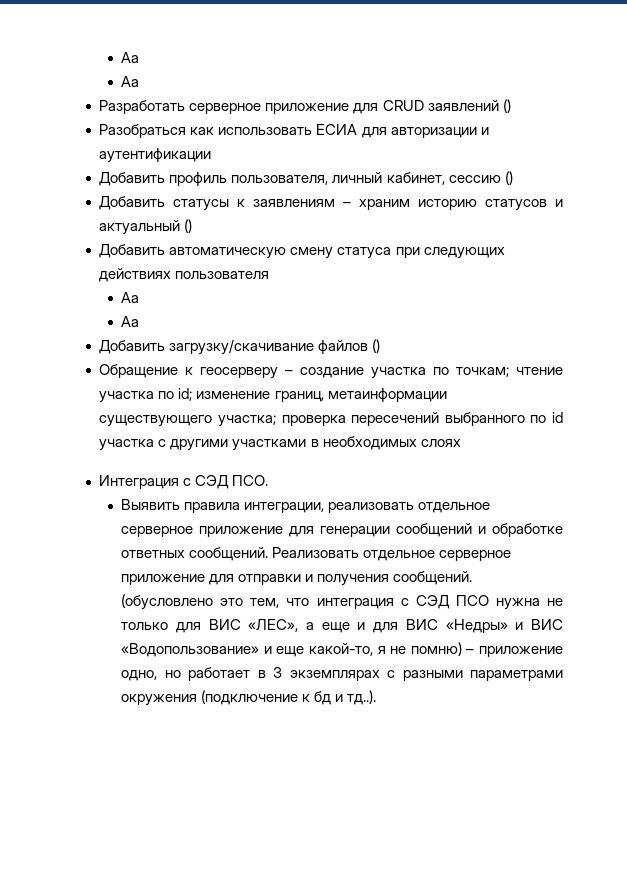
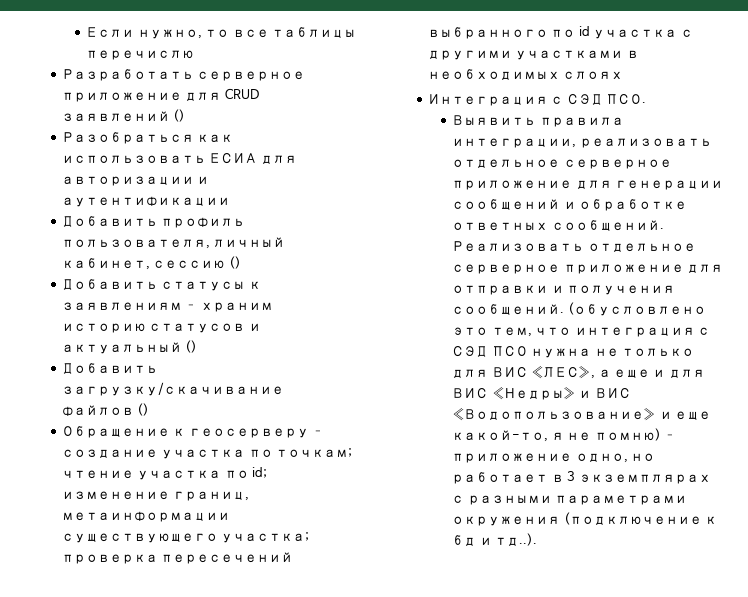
[121,52,140,63] [121,76,140,87] Аа // Аа -> [86,27,356,39] [86,50,195,60] Если нужно, то все таблицы перечислю
[99,244,505,259] [99,268,270,282] [121,292,140,303] [121,316,140,327] // Добавить автоматическую смену статуса при следующих действиях пользователя // Аа // Аа -> (198, 346) none

